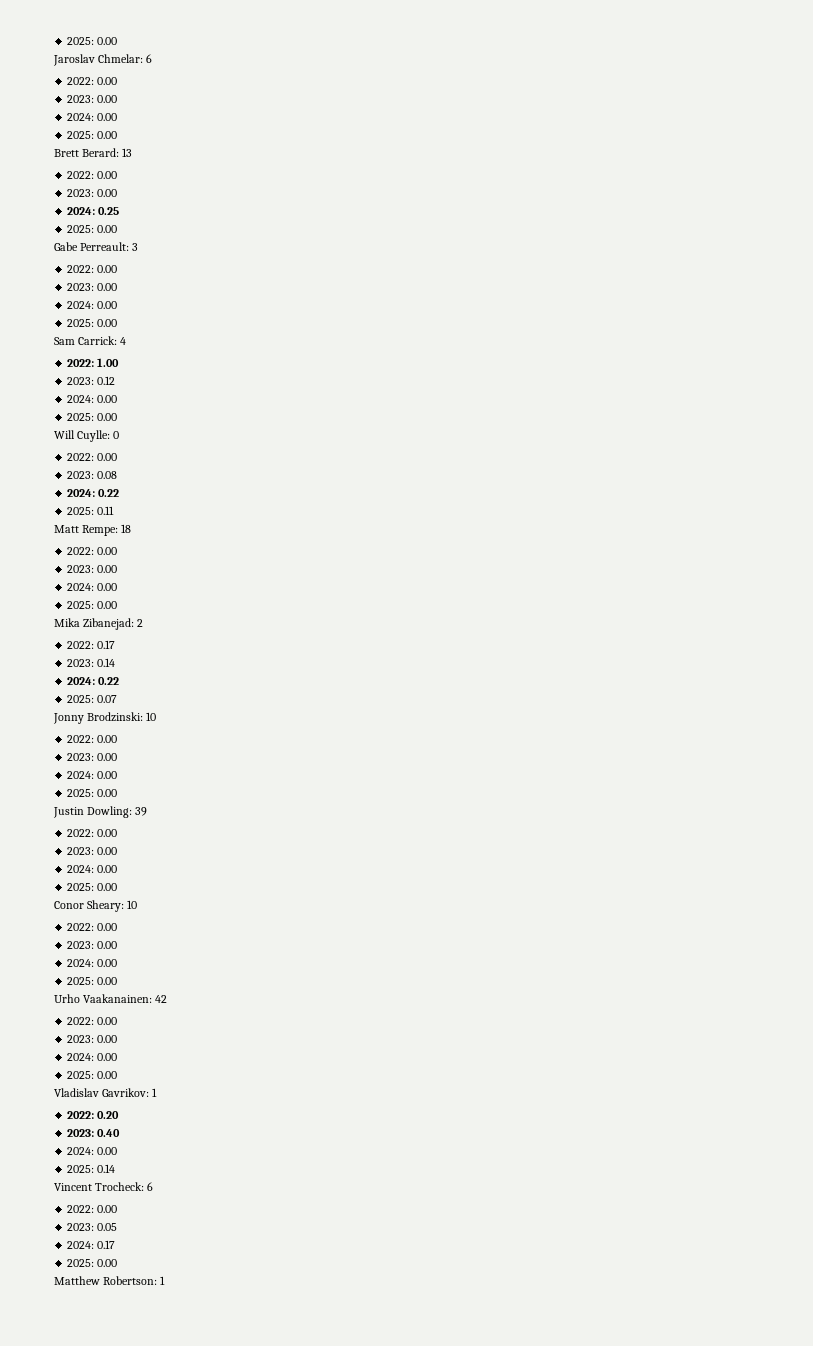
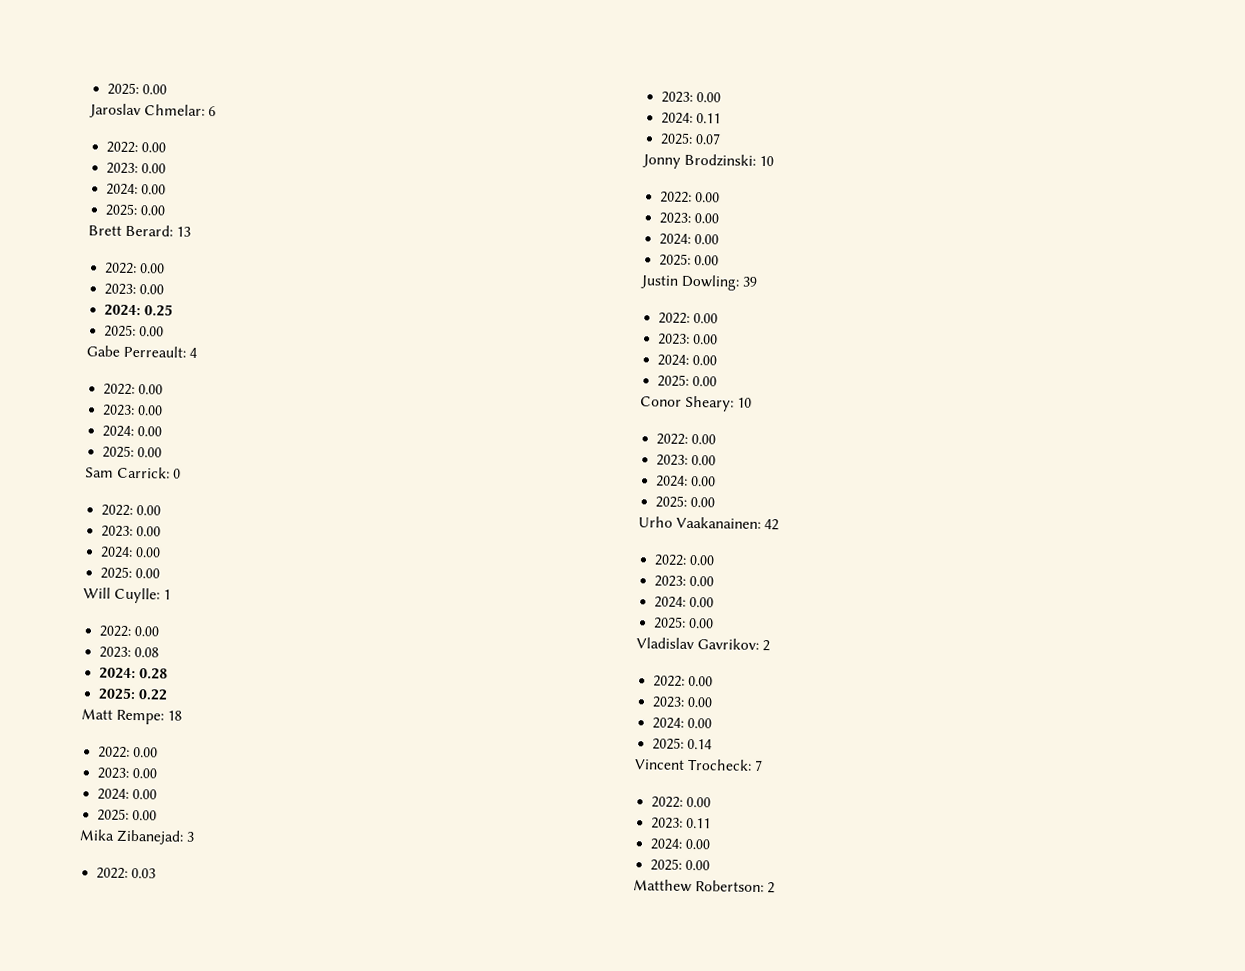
[132,243,139,251] 3 -> [189,347,198,358] 4
[120,337,127,345] [67,358,120,367] [67,376,116,385] 4 // 2022: 1.00 // 2023: 0.12 -> [173,468,182,479] [101,504,162,517] [101,525,162,538] 0 // 2022: 0.00 // 2023: 0.00
[113,431,120,439] 0 -> [163,589,172,600] 1
[98,489,120,497] [67,506,115,515] 0.22 // 2025: 0.11 -> [139,668,169,680] [98,687,169,701] 0.28 // 2025: 0.22
[137,619,144,627] [67,640,116,649] [67,658,116,667] [67,677,120,685] 2 // 2022: 0.17 // 2023: 0.14 // 2024: 0.22 -> [186,831,195,842] [96,867,157,879] [661,91,722,103] [661,112,722,124] 3 // 2022: 0.03 // 2023: 0.00 // 2024: 0.11
[152,1088,158,1097] [67,1111,120,1119] [67,1129,121,1137] 1 // 2022: 0.20 // 2023: 0.40 -> [762,640,771,652] [653,675,714,687] [652,696,713,708] 2 // 2022: 0.00 // 2023: 0.00
[147,1182,154,1191] [67,1205,118,1213] [67,1223,118,1231] [67,1240,116,1249] 6 // 2022: 0.00 // 2023: 0.05 // 2024: 0.17 -> [754,759,764,772] [651,796,712,808] [651,817,712,829] [650,838,711,850] 7 // 2022: 0.00 // 2023: 0.11 // 2024: 0.00
[160,1276,166,1285] 1 -> [767,882,776,894] 2

